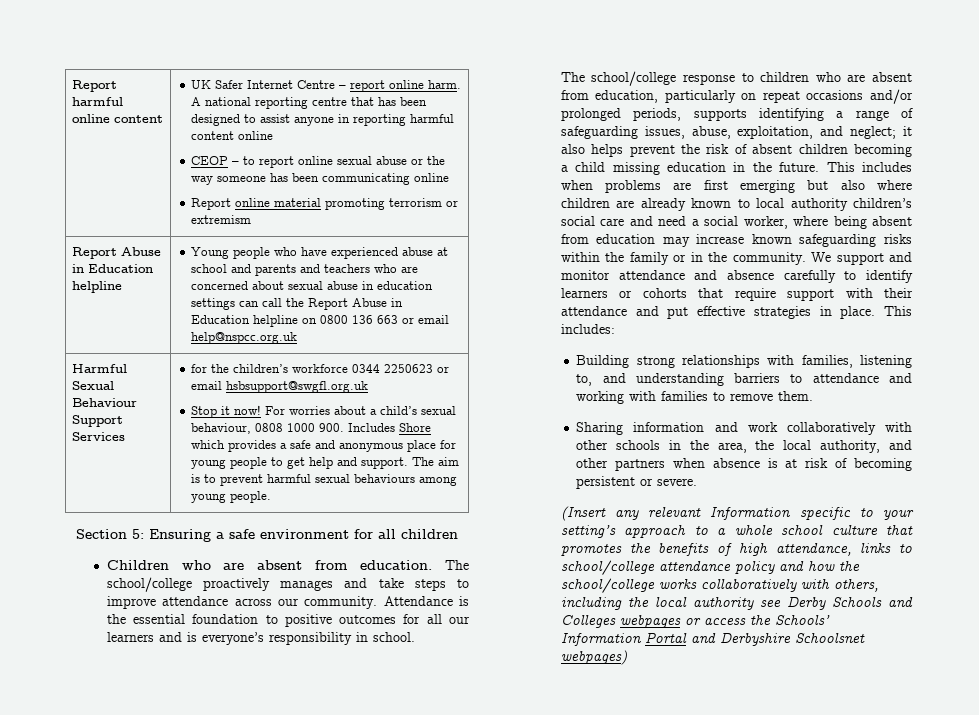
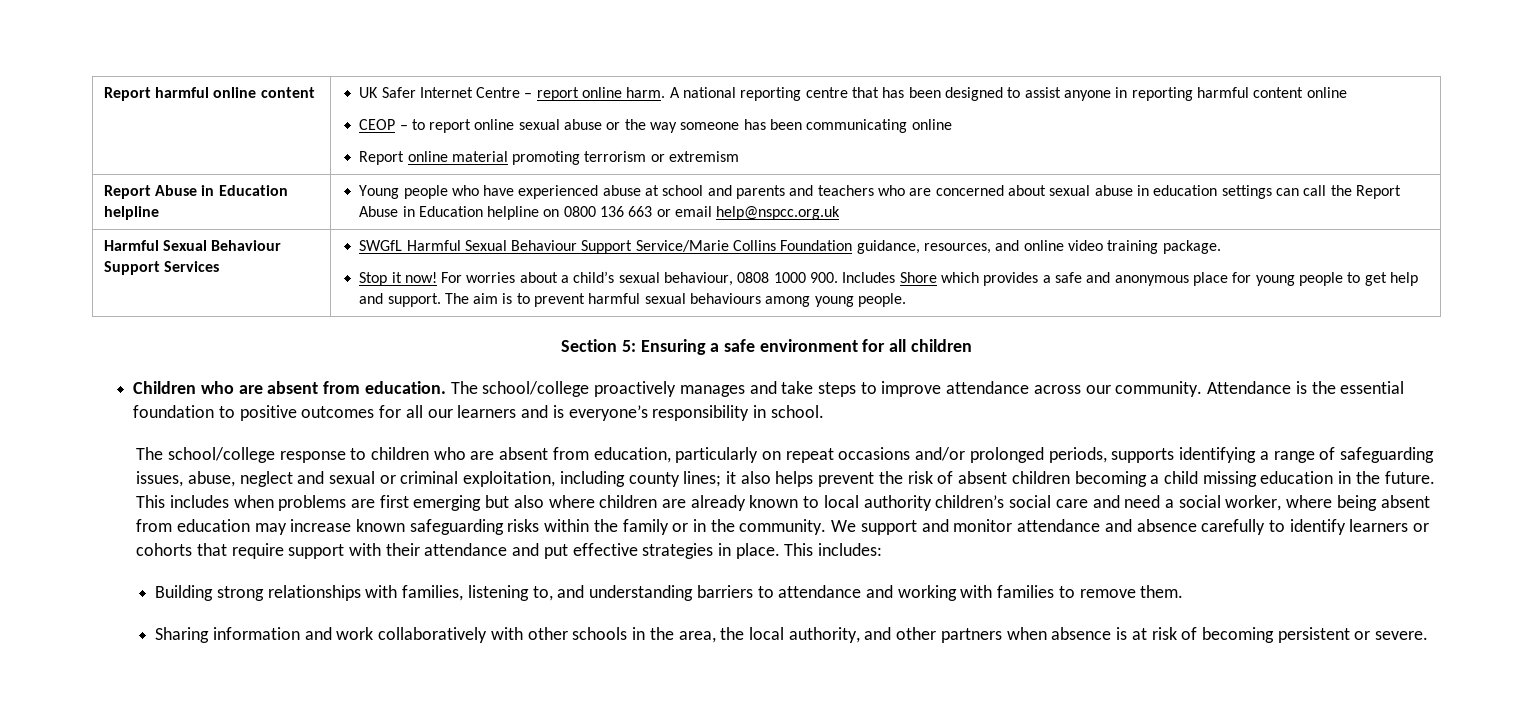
[190,364,449,373] [190,381,368,393] for the children’s workforce 0344 2250623 or email hsbsupport@swgfl.org.uk -> [359,240,1221,254] SWGfL Harmful Sexual Behaviour Support Service/Marie Collins Foundation guidance, resources, and online video training package.
[737,126,897,139] exploitation, and neglect; -> [239,471,722,487] neglect and sexual or criminal exploitation, including county lines;
[560,506,914,521] [560,525,913,538] [560,543,912,556] [560,560,860,575] [560,578,879,593] [560,596,913,610] [560,615,830,628] [560,632,865,646] [560,650,627,665] // (Insert any relevant Information specific to your setting’s approach to a whole school culture that promotes the benefits of high attendance, links to school/college attendance policy and how the school/college works collaboratively with others, including the local authority see Derby Schools and Colleges webpages or access the Schools’ Information Portal and Derbyshire Schoolsnet webpages) -> (1429, 635) none

